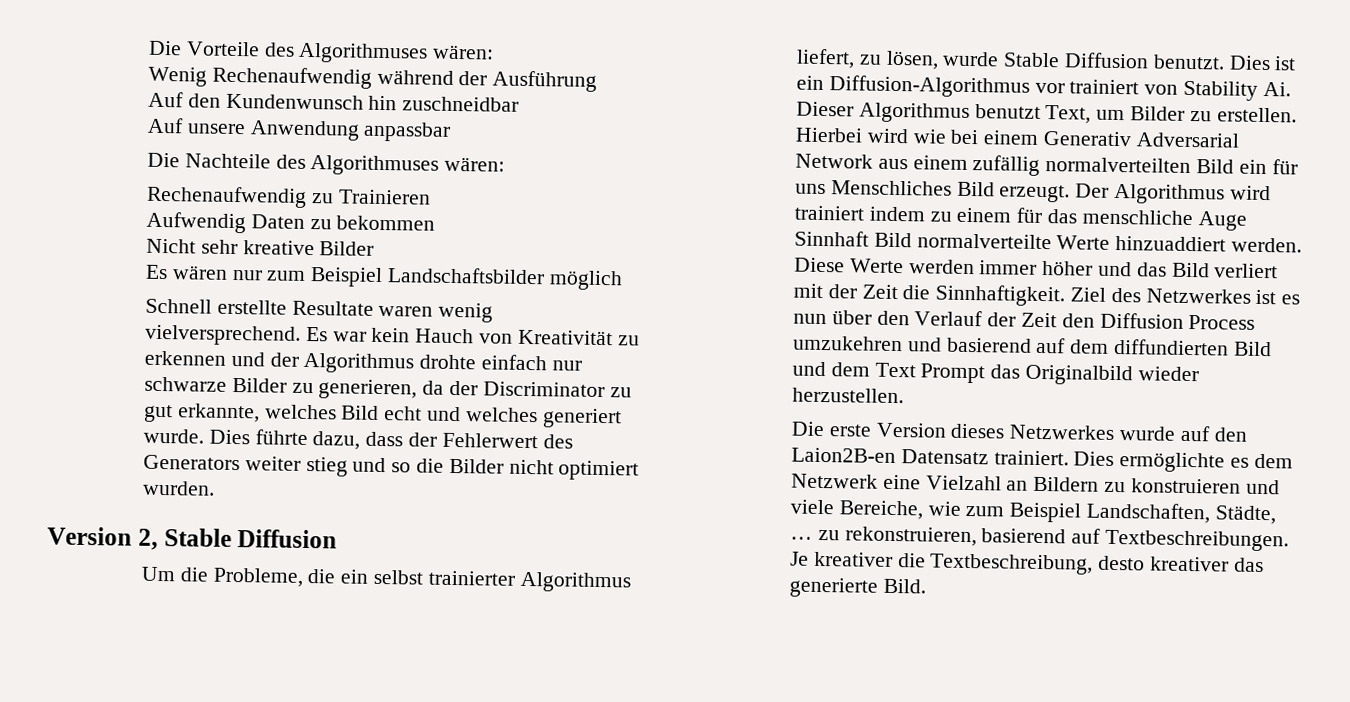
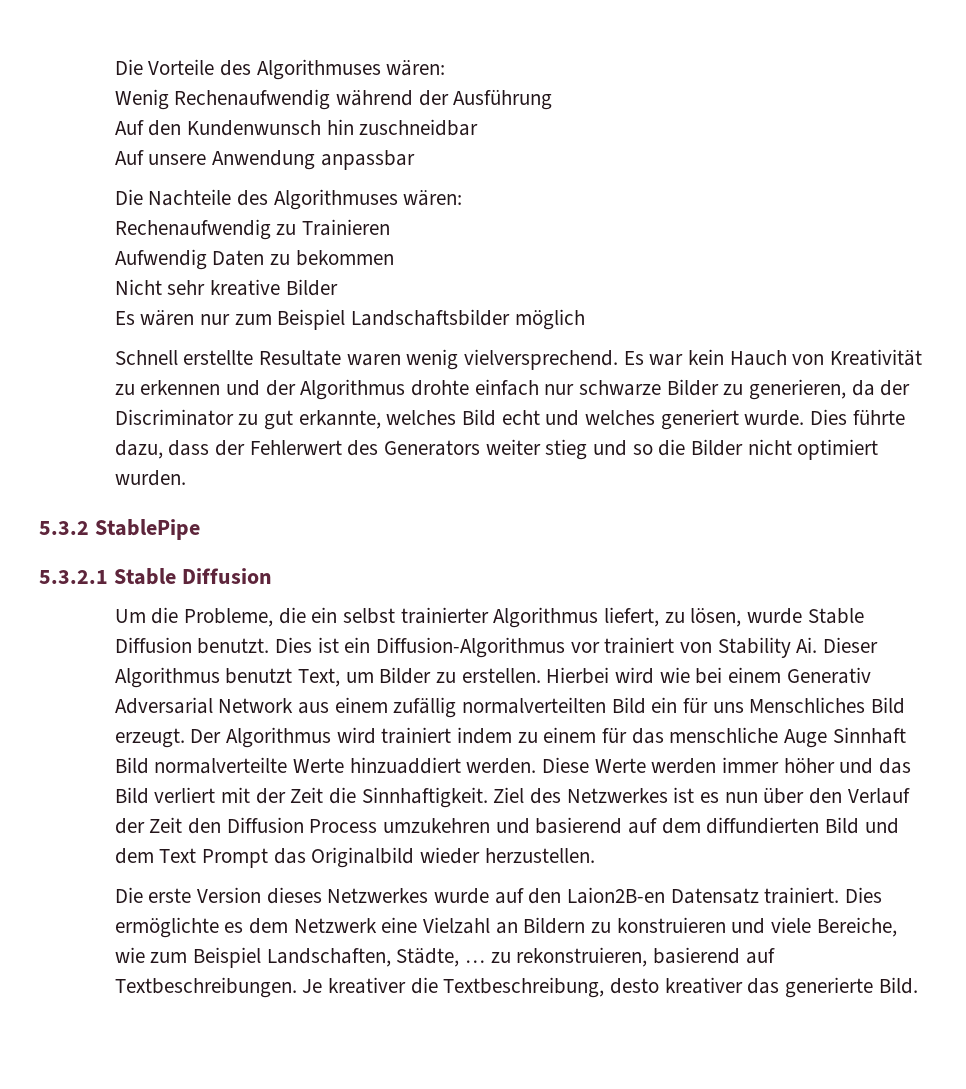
[47,526,158,550] Version 2, -> [39,519,200,540] [39,570,108,584] 5.3.2 StablePipe // 5.3.2.1

